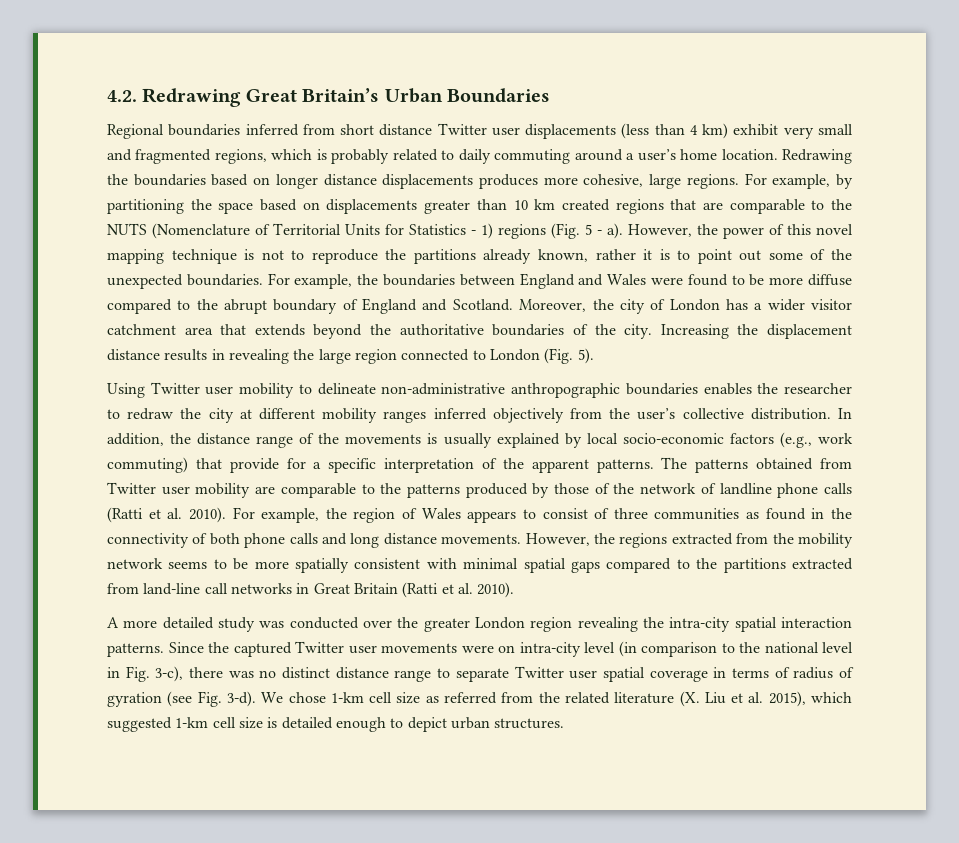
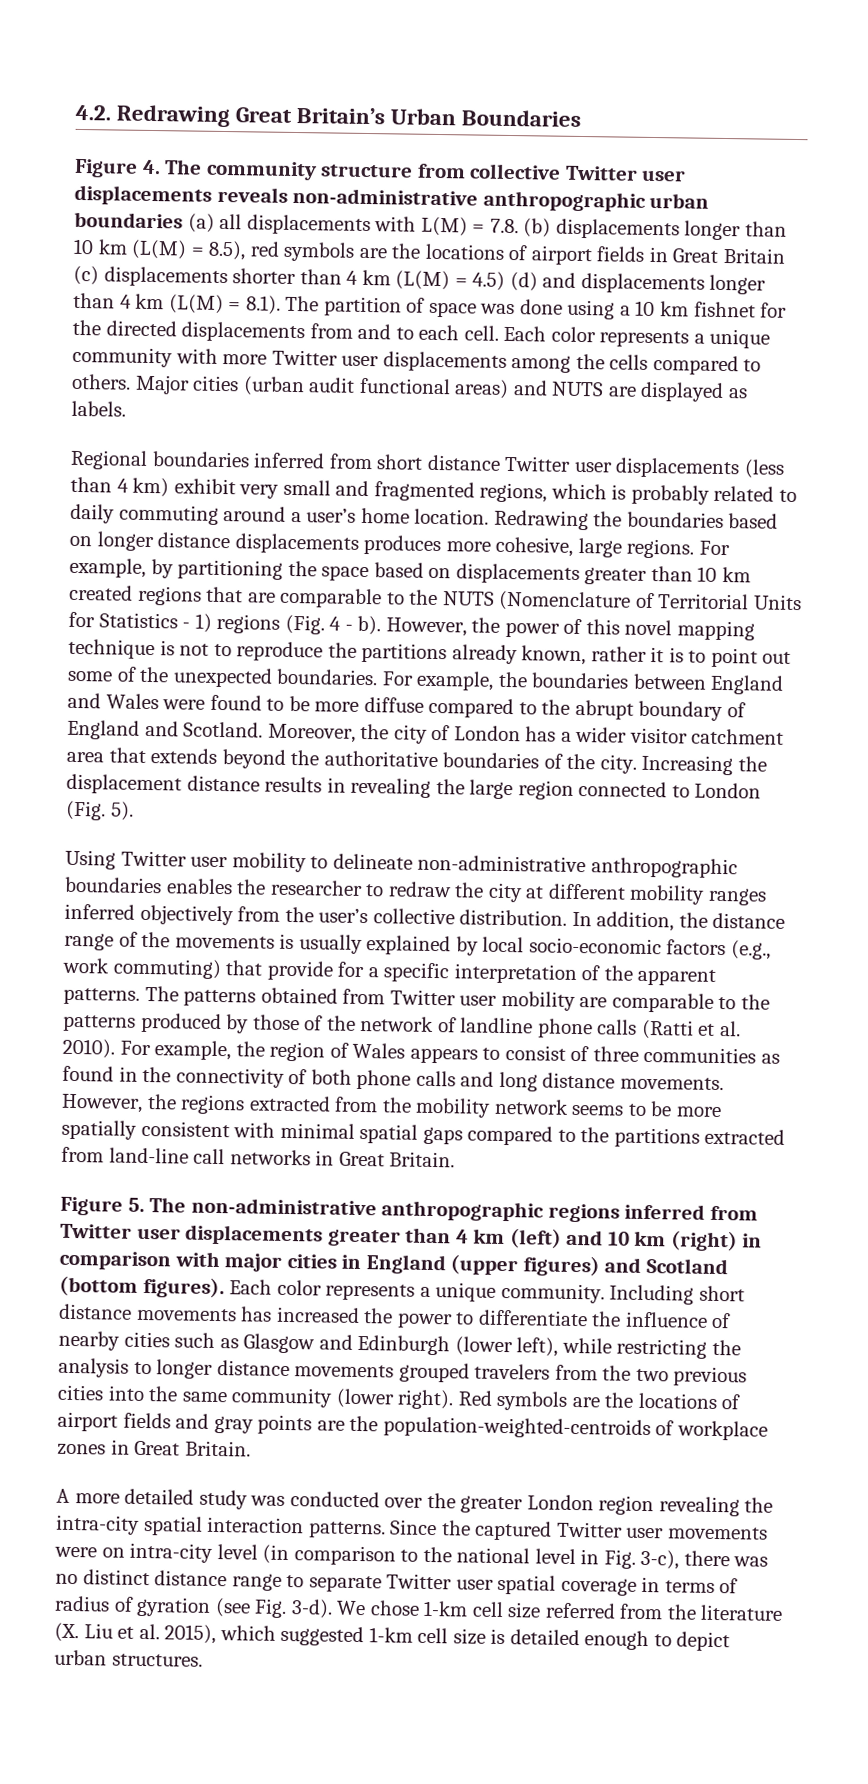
(550, 95) none -> [74,158,687,182] [74,184,710,212] [74,211,787,241] [73,238,787,266] [73,265,767,295] [73,292,788,320] [72,319,771,349] [72,346,762,376] [71,373,748,402] [71,400,126,417] // Figure 4. The community structure from collective Twitter user displacements reveals non-administrative anthropographic urban boundaries (a) all displacements with L(M) = 7.8. (b) displacements longer than 10 km (L(M) = 8.5), red symbols are the locations of airport fields in Great Britain (c) displacements shorter than 4 km (L(M) = 4.5) (d) and displacements longer than 4 km (L(M) = 8.1). The partition of space was done using a 10 km fishnet for the directed displacements from and to each cell. Each color represents a unique community with more Twitter user displacements among the cells compared to others. Major cities (urban audit functional areas) and NUTS are displayed as labels.
[585,223,623,239] 5 - a). -> [329,615,382,636] 4 - b).
[353,582,515,598] Britain (Ratti et al. 2010). -> [389,1151,456,1168] [60,1196,758,1223] [60,1223,763,1252] [59,1250,728,1277] [59,1275,745,1305] [59,1303,732,1329] [58,1330,741,1359] [58,1357,748,1387] [57,1384,742,1411] [57,1411,768,1441] [57,1439,251,1457] Britain. // Figure 5. The non-administrative anthropographic regions inferred from Twitter user displacements greater than 4 km (left) and 10 km (right) in comparison with major cities in England (upper figures) and Scotland (bottom figures). Each color represents a unique community. Including short distance movements has increased the power to differentiate the influence of nearby cities such as Glasgow and Edinburgh (lower left), while restricting the analysis to longer distance movements grouped travelers from the two previous cities into the same community (lower right). Red symbols are the locations of airport fields and gray points are the population-weighted-centroids of workplace zones in Great Britain.
[425,696,439,703] as -> (542, 1610) none
[564,692,610,704] related -> (697, 1612) none

